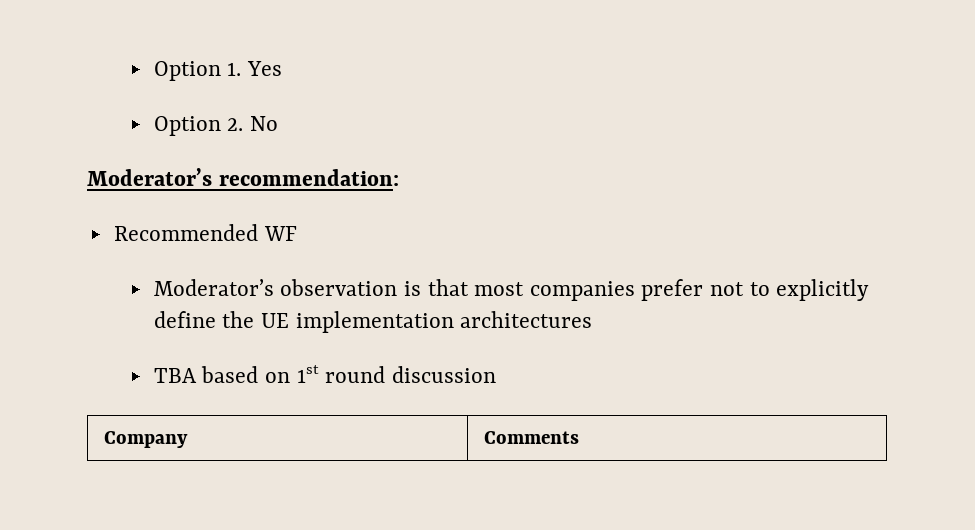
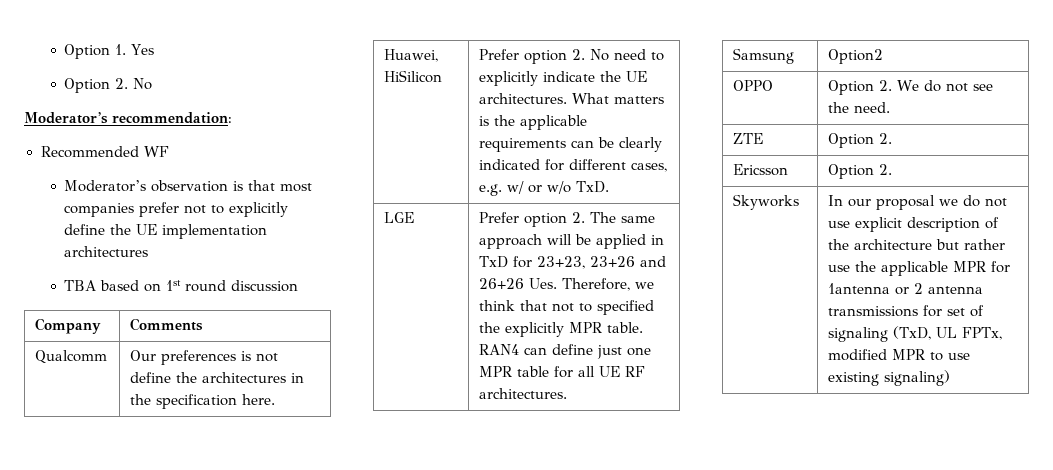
(579, 437) none -> [35,350,108,364] [130,350,279,365] [130,372,305,383] [130,394,276,409] [384,49,439,62] [384,70,443,83] [479,49,665,64] [479,71,648,86] [479,93,665,104] [479,115,588,130] [479,137,663,152] [479,159,668,172] [479,181,610,196] [384,212,415,223] [479,212,656,227] [479,234,665,249] [479,256,667,269] [479,278,655,291] [479,300,655,315] [479,322,644,337] [479,344,652,359] [479,366,646,378] [479,388,568,399] [733,48,795,64] [828,49,884,64] [733,80,774,91] [828,80,994,95] [828,102,891,113] [733,133,764,144] [828,133,893,148] [733,164,789,176] [828,164,893,179] [733,194,800,210] [828,195,1008,210] [828,217,1000,232] [828,239,1006,250] [828,261,1011,276] [828,283,984,295] [828,305,985,317] [828,326,1003,342] [828,349,971,361] [828,370,951,386] // Qualcomm | Our preferences is not define the architectures in the specification here. // Huawei, HiSilicon | Prefer option 2. No need to explicitly indicate the UE architectures. What matters is the applicable requirements can be clearly indicated for different cases, e.g. w/ or w/o TxD. // LGE | Prefer option 2. The same approach will be applied in TxD for 23+23, 23+26 and 26+26 Ues. Therefore, we think that not to specified the explicitly MPR table. RAN4 can define just one MPR table for all UE RF architectures. // Samsung | Option2 // OPPO | Option 2. We do not see the need. // ZTE | Option 2. // Ericsson | Option 2. // Skyworks | In our proposal we do not use explicit description of the architecture but rather use the applicable MPR for 1antenna or 2 antenna transmissions for set of signaling (TxD, UL FPTx, modified MPR to use existing signaling)

